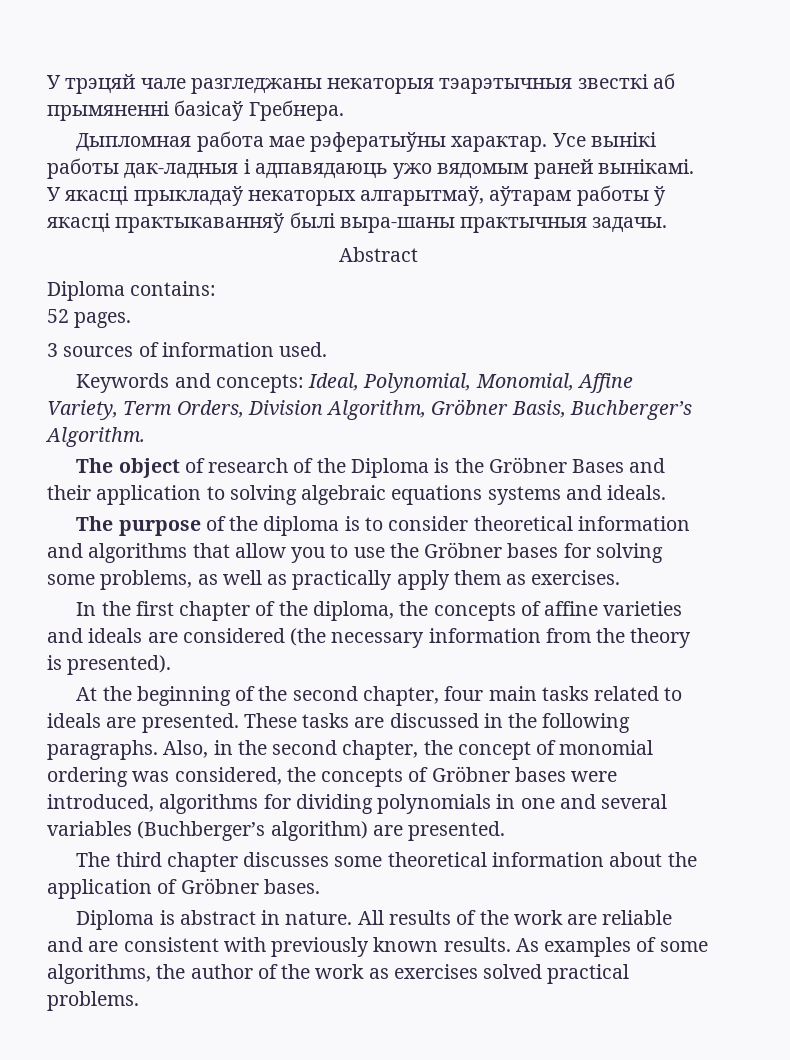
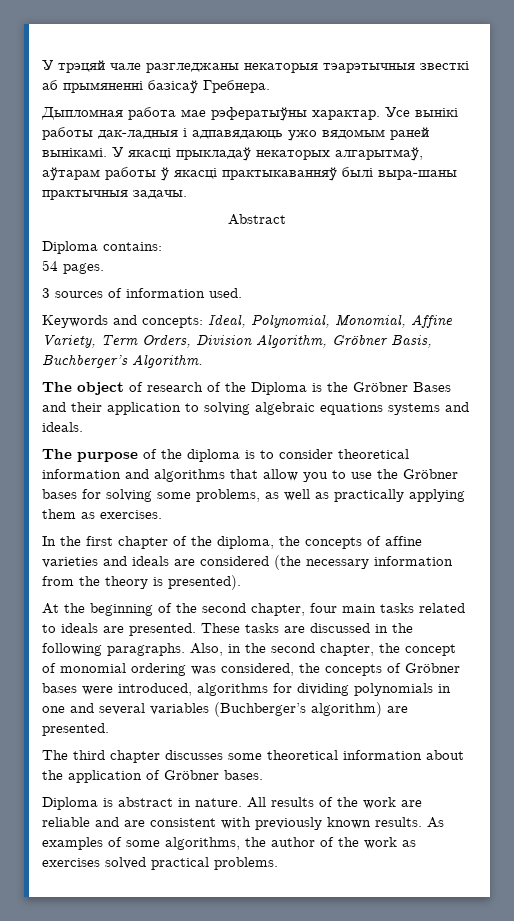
[47,309,69,323] 52 -> [42,260,58,271] 54
[396,570,450,590] apply -> [409,489,465,502] applying

